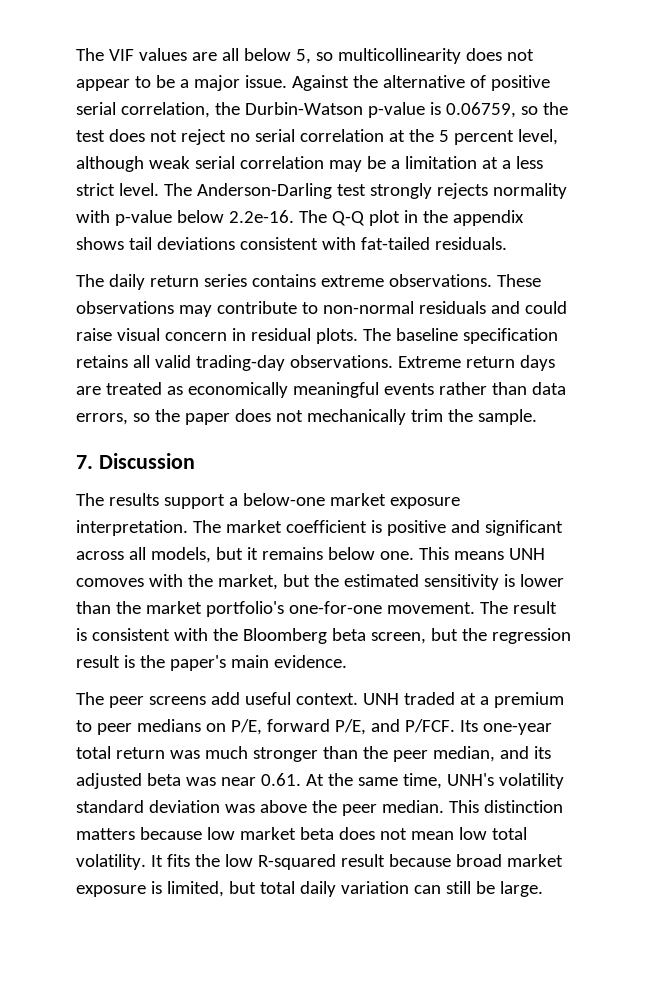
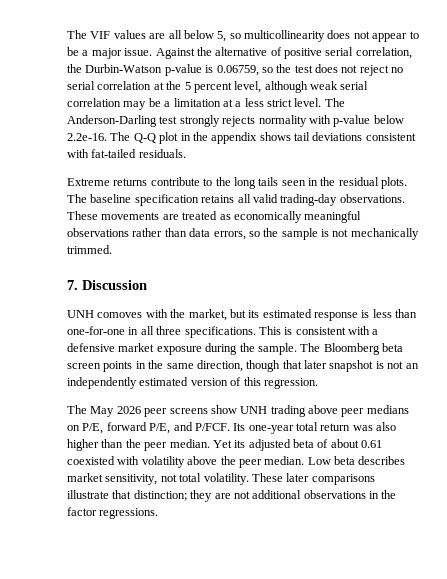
[76,274,541,290] [76,301,567,317] [76,328,246,341] The daily return series contains extreme observations. These observations may contribute to non-normal residuals and could raise visual concern in -> [67,177,336,189] Extreme returns contribute to the long tails seen in the
[397,355,555,371] Extreme return days -> [67,211,160,220] These movements
[383,383,434,395] events -> [67,228,129,237] observations
[184,409,537,425] [76,453,195,469] [76,493,460,509] [76,520,563,536] [76,547,504,563] paper does not mechanically trim the sample. // 7. Discussion // The results support a below-one market exposure interpretation. The market coefficient is positive and significant across all models, but it remains below one. This means -> [281,228,419,240] [67,245,112,254] [67,280,147,290] sample is not mechanically trimmed. // 7. Discussion //
[313,574,564,590] [76,601,557,617] [76,628,571,644] [76,655,347,671] [76,692,564,708] [76,720,92,732] the estimated sensitivity is lower than the market portfolio's one-for-one movement. The result is consistent with the Bloomberg beta screen, but the regression result is the paper's main evidence. // The peer screens add useful context. UNH traded at a premium to -> [248,309,418,321] [67,326,379,338] [67,343,403,355] [67,360,419,372] [67,377,318,389] [67,405,338,417] its estimated response is less than one-for-one in all three specifications. This is consistent with a defensive market exposure during the sample. The Bloomberg beta screen points in the same direction, though that later snapshot is not an independently estimated version of this regression. // The May 2026 peer screens show UNH trading above
[204,746,318,762] much stronger -> [376,422,397,431] [67,439,99,451] also higher
[432,746,529,762] median, and -> [169,439,232,448] median. Yet
[185,773,564,789] [76,800,563,816] [76,827,527,840] [76,854,563,870] [76,881,543,897] was near 0.61. At the same time, UNH's volatility standard deviation was above the peer median. This distinction matters because low market beta does not mean low total volatility. It fits the low R-squared result because broad market exposure is limited, but total daily variation can still be large. -> [317,439,383,448] [67,456,406,468] [67,473,375,485] [67,490,397,502] [67,507,159,519] of about 0.61 coexisted with volatility above the peer median. Low beta describes market sensitivity, not total volatility. These later comparisons illustrate that distinction; they are not additional observations in the factor regressions.

